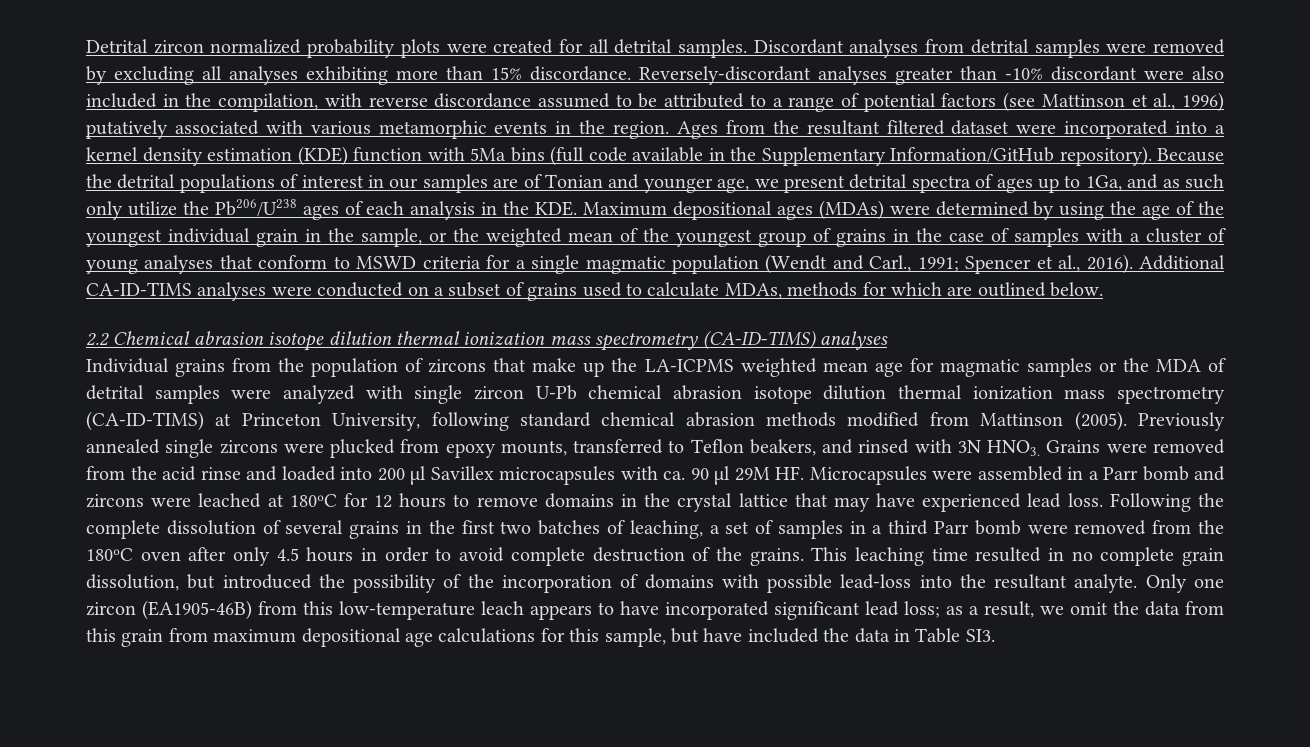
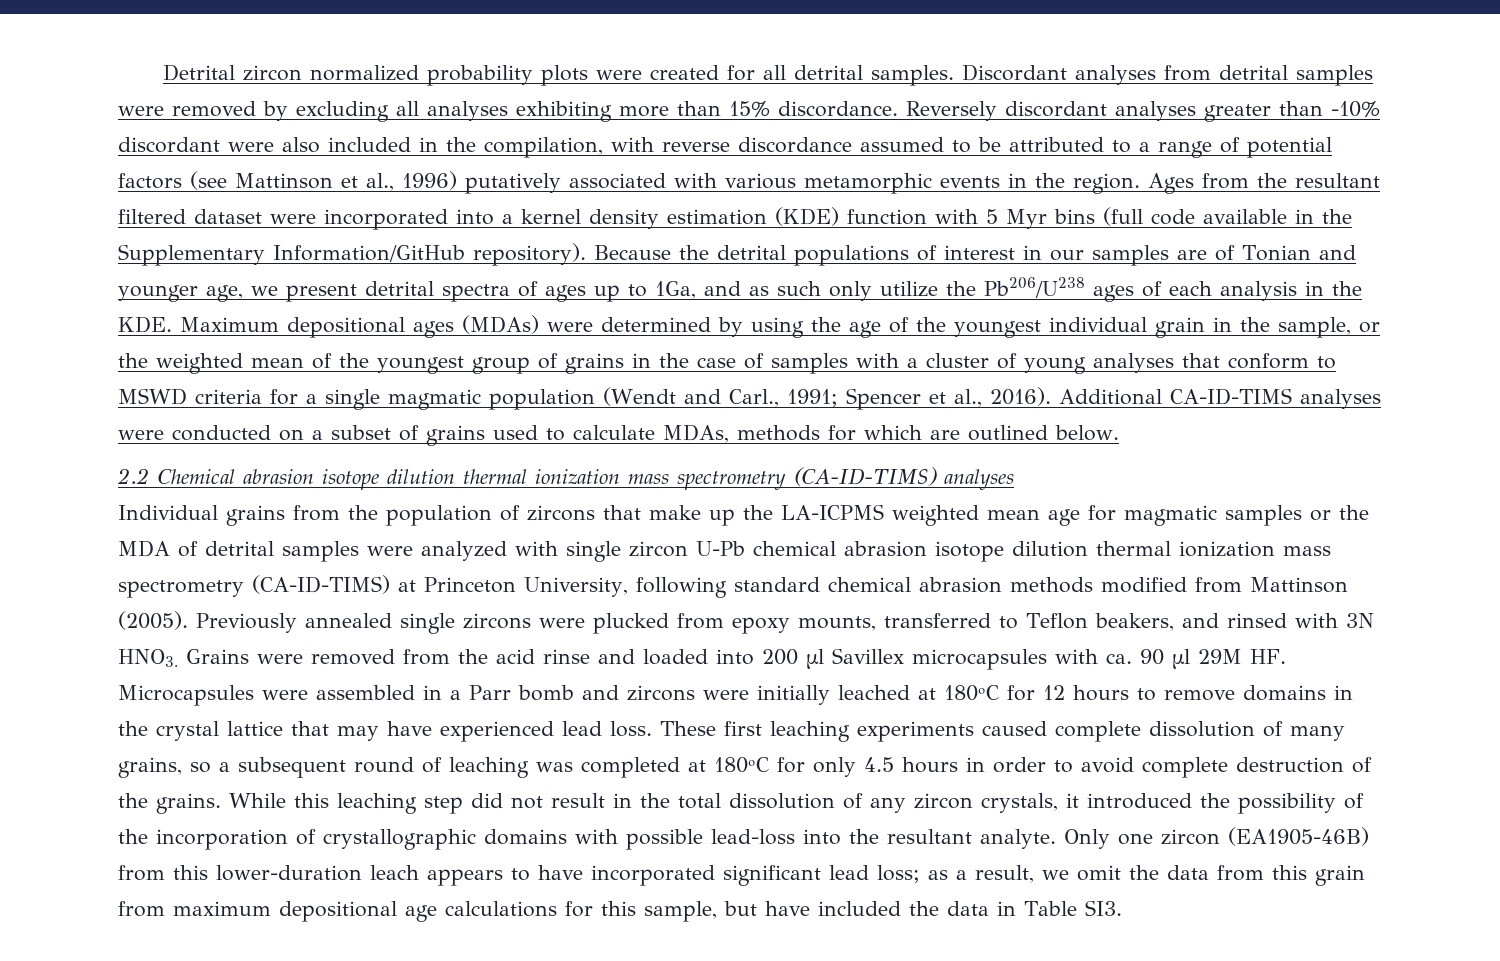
[639,66,811,85] Reversely-discordant -> [906,101,1107,121] Reversely discordant
[470,148,506,161] 5Ma -> [986,209,1047,229] 5 Myr
(192, 502) none -> [756,685,830,705] initially
[1109,493,1224,512] [86,520,1224,539] [86,547,227,561] Following the complete dissolution of several grains in the first two batches of leaching, a set of samples in a third Parr bomb were removed from the 180ºC oven after -> [660,721,1345,742] [118,757,805,778] These first leaching experiments caused complete dissolution of many grains, so a subsequent round of leaching was completed at 180ºC for
[811,547,1224,566] [86,574,216,591] This leaching time resulted in no complete grain dissolution, but -> [229,793,1079,814] While this leaching step did not result in the total dissolution of any zircon crystals, it
(639, 581) none -> [323,829,476,850] crystallographic
[339,601,475,620] low-temperature -> [216,865,362,881] lower-duration

